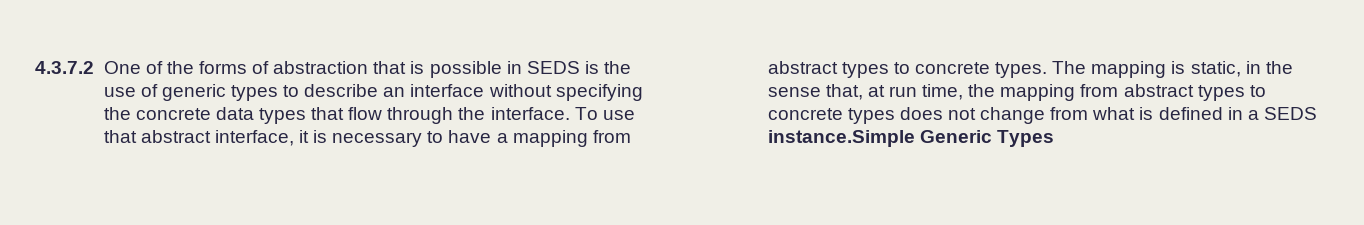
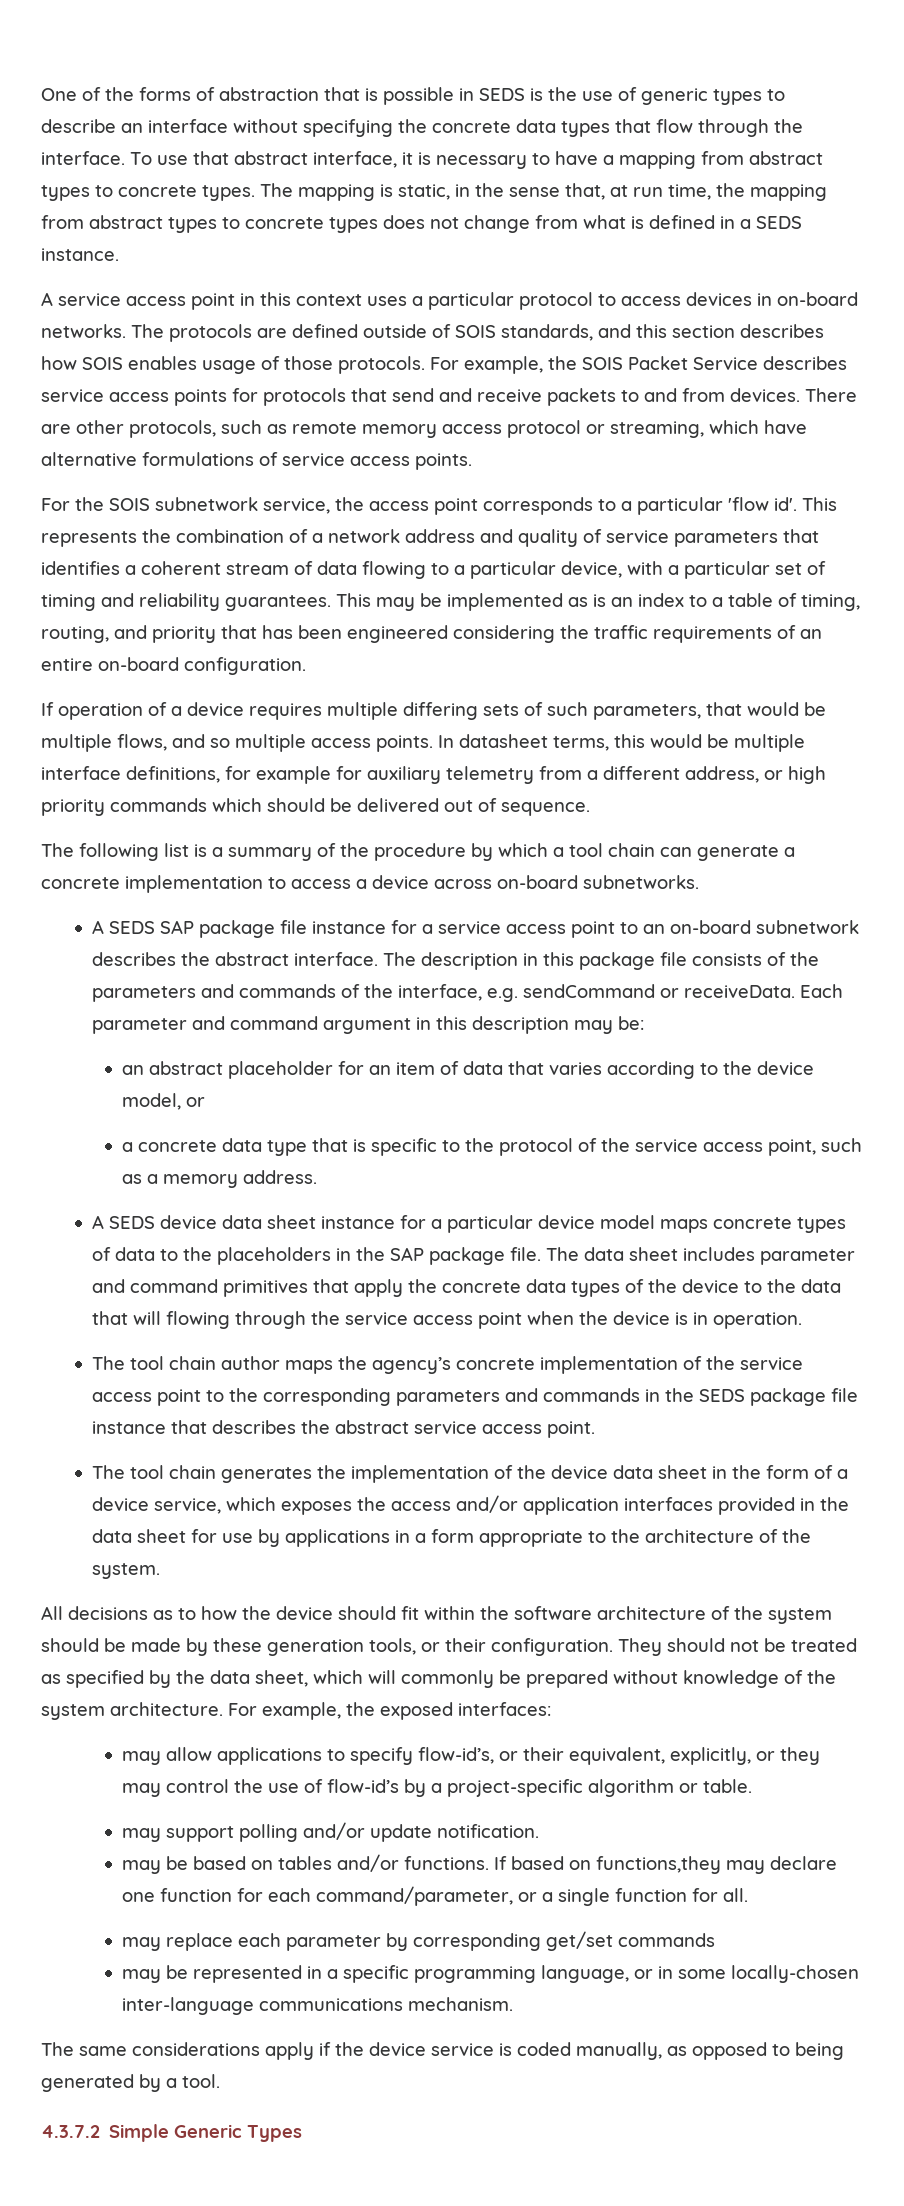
[35,61,94,74] 4.3.7.2 -> (41, 94) none
[767,130,915,147] instance.Simple -> [41,248,119,261] [41,292,858,310] [41,324,824,342] [41,356,847,374] [41,388,857,406] [41,420,807,438] [41,452,472,470] [41,497,837,515] [41,529,819,547] [41,561,826,579] [41,593,860,611] [41,625,822,643] [41,657,306,675] [41,702,826,720] [41,734,805,752] [41,766,826,784] [41,798,590,816] [41,843,795,861] [41,875,699,893] [91,920,859,938] [91,952,819,970] [91,984,843,1002] [91,1016,644,1034] [122,1061,815,1079] [122,1093,206,1110] [122,1138,863,1156] [122,1170,318,1188] [91,1215,846,1233] [91,1247,855,1265] [91,1279,841,1297] [91,1311,802,1329] [91,1356,803,1374] [91,1388,858,1406] [91,1420,595,1438] [91,1465,848,1483] [91,1495,849,1515] [91,1529,811,1547] [91,1563,160,1579] [41,1606,832,1624] [41,1638,857,1656] [41,1670,836,1688] [41,1702,551,1720] [122,1747,821,1765] [122,1779,753,1797] [122,1822,540,1842] [122,1854,838,1874] [122,1886,749,1906] [122,1931,716,1951] [122,1965,860,1983] [122,1997,514,2015] [41,2042,844,2060] [41,2074,220,2092] [41,2124,170,2142] instance. // A service access point in this context uses a particular protocol to access devices in on-board networks. The protocols are defined outside of SOIS standards, and this section describes how SOIS enables usage of those protocols. For example, the SOIS Packet Service describes service access points for protocols that send and receive packets to and from devices. There are other protocols, such as remote memory access protocol or streaming, which have alternative formulations of service access points. // For the SOIS subnetwork service, the access point corresponds to a particular 'flow id'. This represents the combination of a network address and quality of service parameters that identifies a coherent stream of data flowing to a particular device, with a particular set of timing and reliability guarantees. This may be implemented as is an index to a table of timing, routing, and priority that has been engineered considering the traffic requirements of an entire on-board configuration. // If operation of a device requires multiple differing sets of such parameters, that would be multiple flows, and so multiple access points. In datasheet terms, this would be multiple interface definitions, for example for auxiliary telemetry from a different address, or high priority commands which should be delivered out of sequence. // The following list is a summary of the procedure by which a tool chain can generate a concrete implementation to access a device across on-board subnetworks. // A SEDS SAP package file instance for a service access point to an on-board subnetwork describes the abstract interface. The description in this package file consists of the parameters and commands of the interface, e.g. sendCommand or receiveData. Each parameter and command argument in this description may be: // an abstract placeholder for an item of data that varies according to the device model, or // a concrete data type that is specific to the protocol of the service access point, such as a memory address. // A SEDS device data sheet instance for a particular device model maps concrete types of data to the placeholders in the SAP package file. The data sheet includes parameter and command primitives that apply the concrete data types of the device to the data that will flowing through the service access point when the device is in operation. // The tool chain author maps the agency’s concrete implementation of the service access point to the corresponding parameters and commands in the SEDS package file instance that describes the abstract service access point. // The tool chain generates the implementation of the device data sheet in the form of a device service, which exposes the access and/or application interfaces provided in the data sheet for use by applications in a form appropriate to the architecture of the system. // All decisions as to how the device should fit within the software architecture of the system should be made by these generation tools, or their configuration. They should not be treated as specified by the data sheet, which will commonly be prepared without knowledge of the system architecture. For example, the exposed interfaces: // may allow applications to specify flow-id’s, or their equivalent, explicitly, or they may control the use of flow-id’s by a project-specific algorithm or table. // may support polling and/or update notification. // may be based on tables and/or functions. If based on functions,they may declare one function for each command/parameter, or a single function for all. // may replace each parameter by corresponding get/set commands // may be represented in a specific programming language, or in some locally-chosen inter-language communications mechanism. // The same considerations apply if the device service is coded manually, as opposed to being generated by a tool. // 4.3.7.2 Simple

